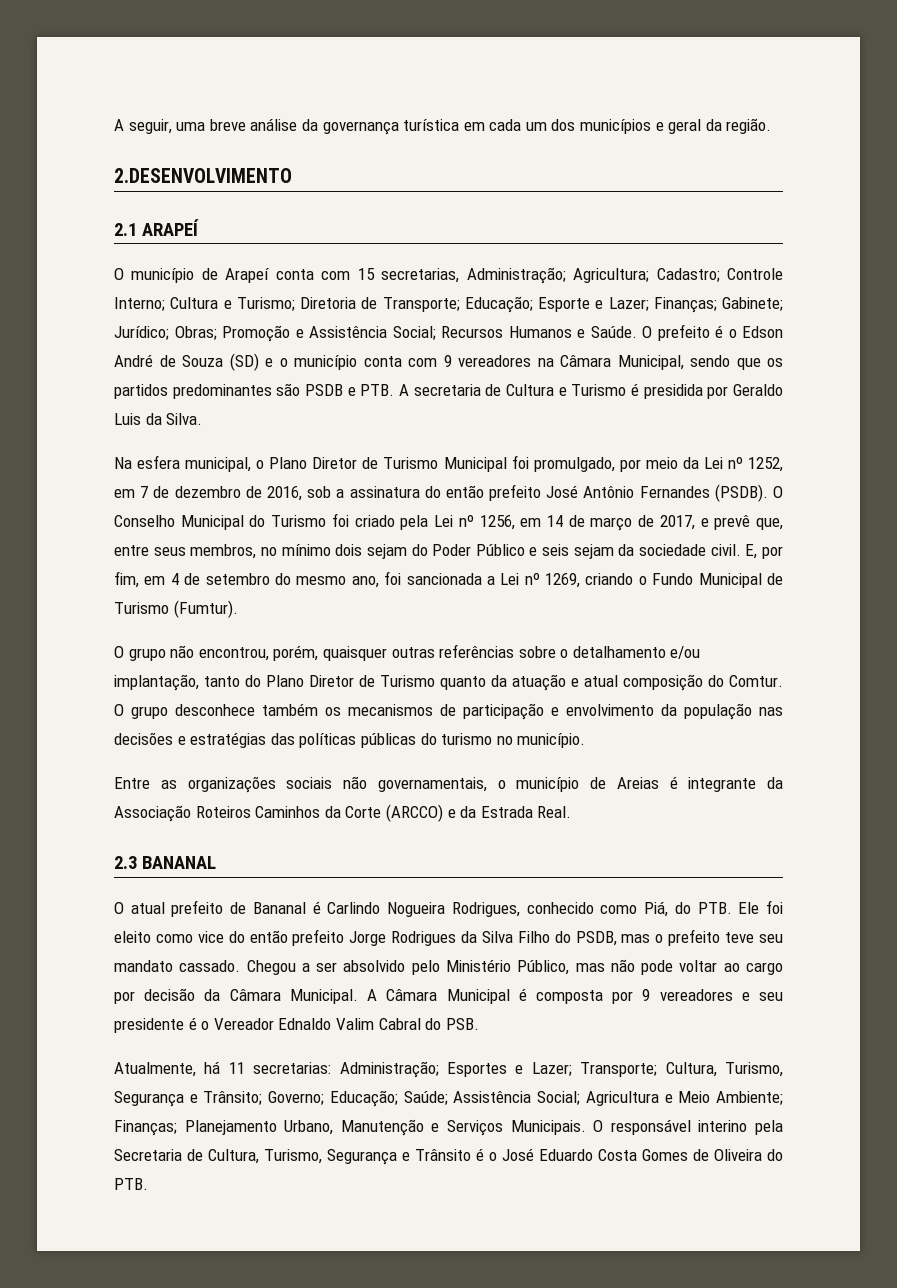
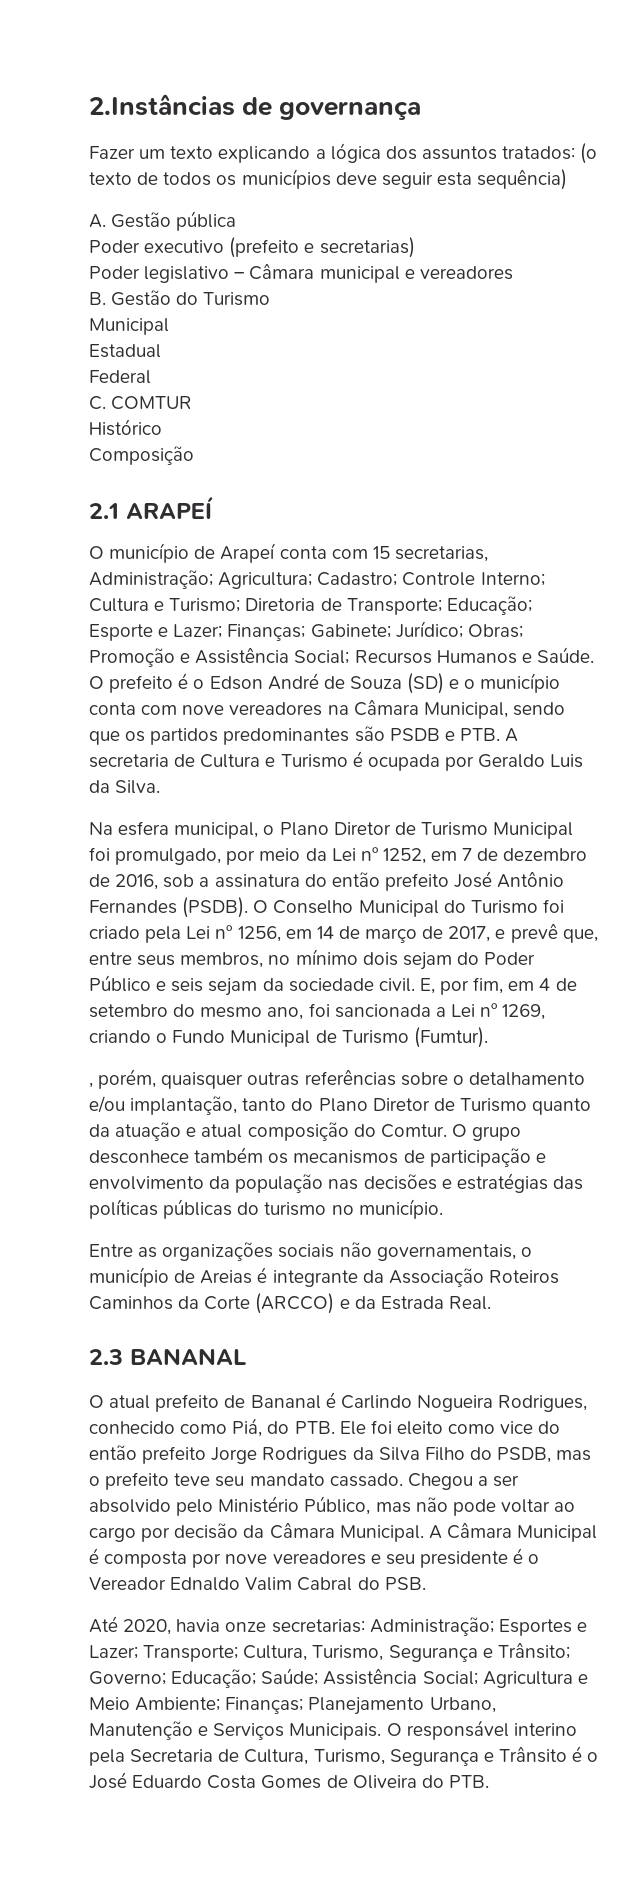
[114,118,772,135] [114,168,292,183] A seguir, uma breve análise da governança turística em cada um dos municípios e geral da região. // 2.DESENVOLVIMENTO -> [89,94,422,120] [89,143,598,164] [89,169,568,190] [89,211,237,231] [89,237,415,258] [89,263,513,283] [89,290,271,306] [89,318,169,335] [89,344,161,358] [89,370,151,384] [89,396,193,410] [89,419,162,436] [89,446,194,465] 2.Instâncias de governança // Fazer um texto explicando a lógica dos assuntos tratados: (o texto de todos os municípios deve seguir esta sequência) // A. Gestão pública // Poder executivo (prefeito e secretarias) // Poder legislativo – Câmara municipal e vereadores // B. Gestão do Turismo // Municipal // Estadual // Federal // C. COMTUR // Histórico // Composição
[443,355,452,367] 9 -> [182,705,225,715] nove
[643,384,703,399] presidida -> [367,754,440,771] ocupada
[114,645,269,661] O grupo não encontrou, -> [89,1082,93,1088] ,
[642,989,651,1001] 9 -> [225,1554,268,1564] nove
[114,1061,245,1077] Atualmente, há 11 -> [89,1616,267,1635] Até 2020, havia onze

